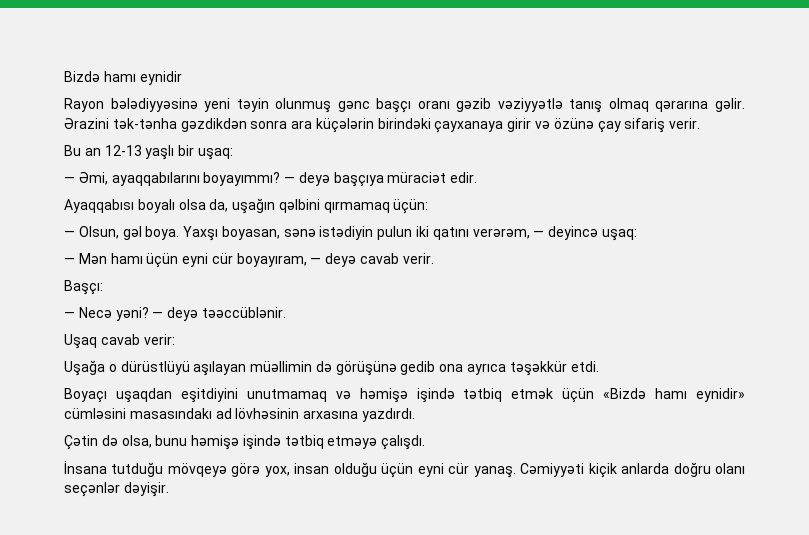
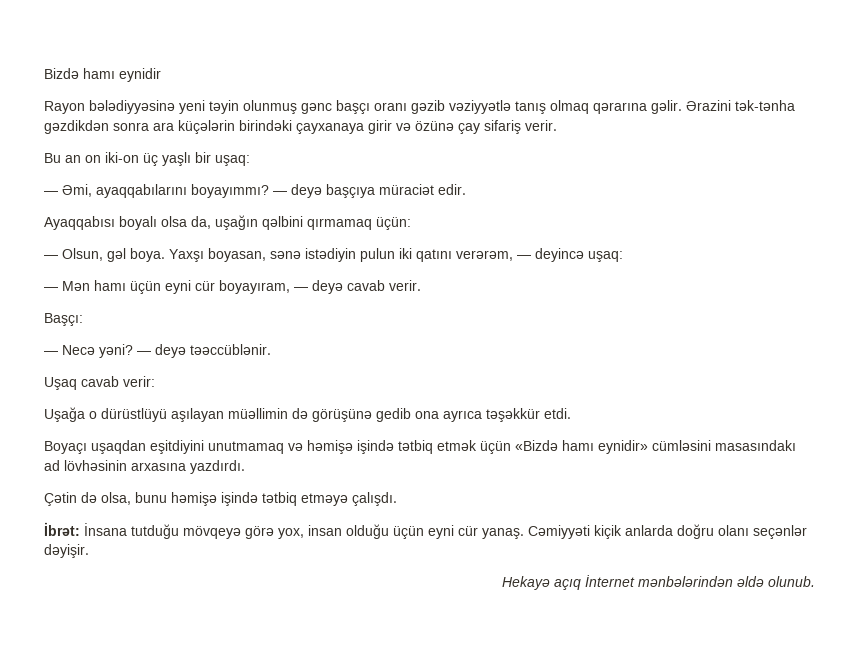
[104,145,142,156] 12-13 -> [85,152,158,166] on iki-on üç
(426, 442) none -> [44,522,80,536] İbrət:
(169, 489) none -> [502,575,815,590] // Hekayə açıq İnternet mənbələrindən əldə olunub.

